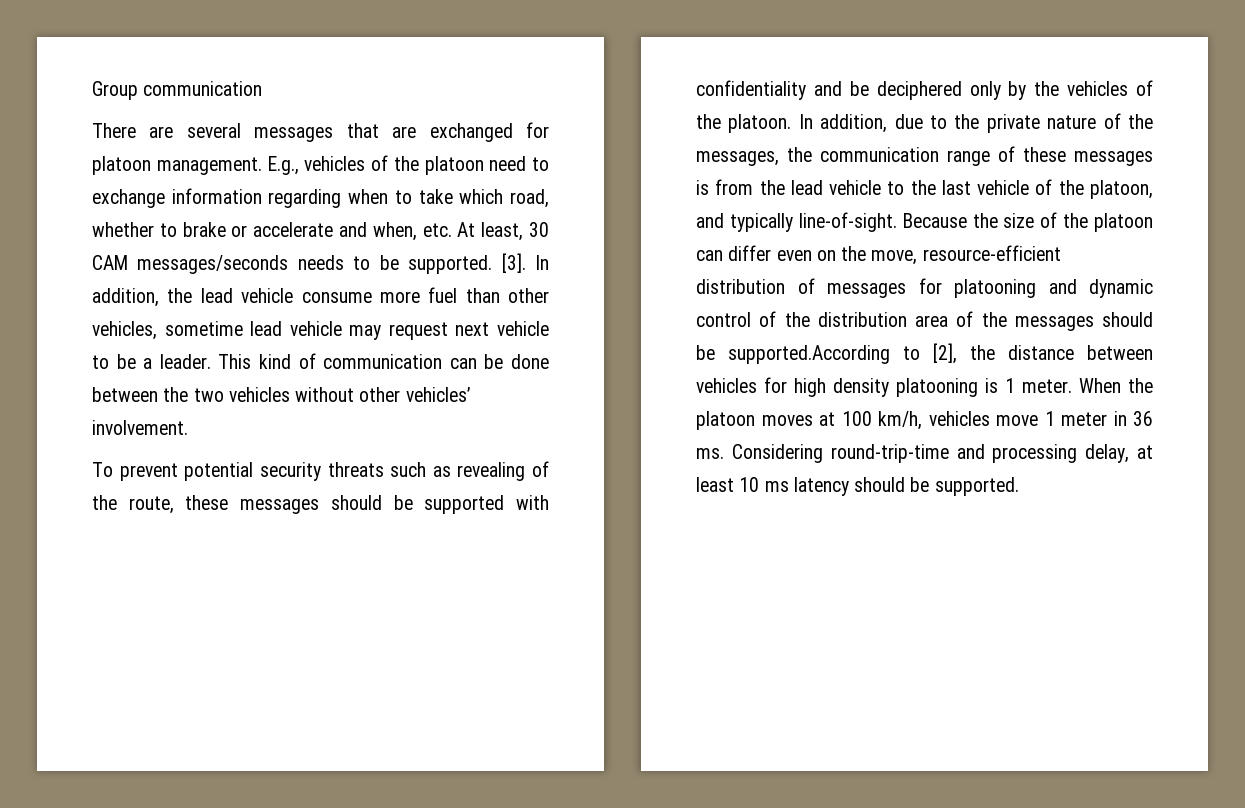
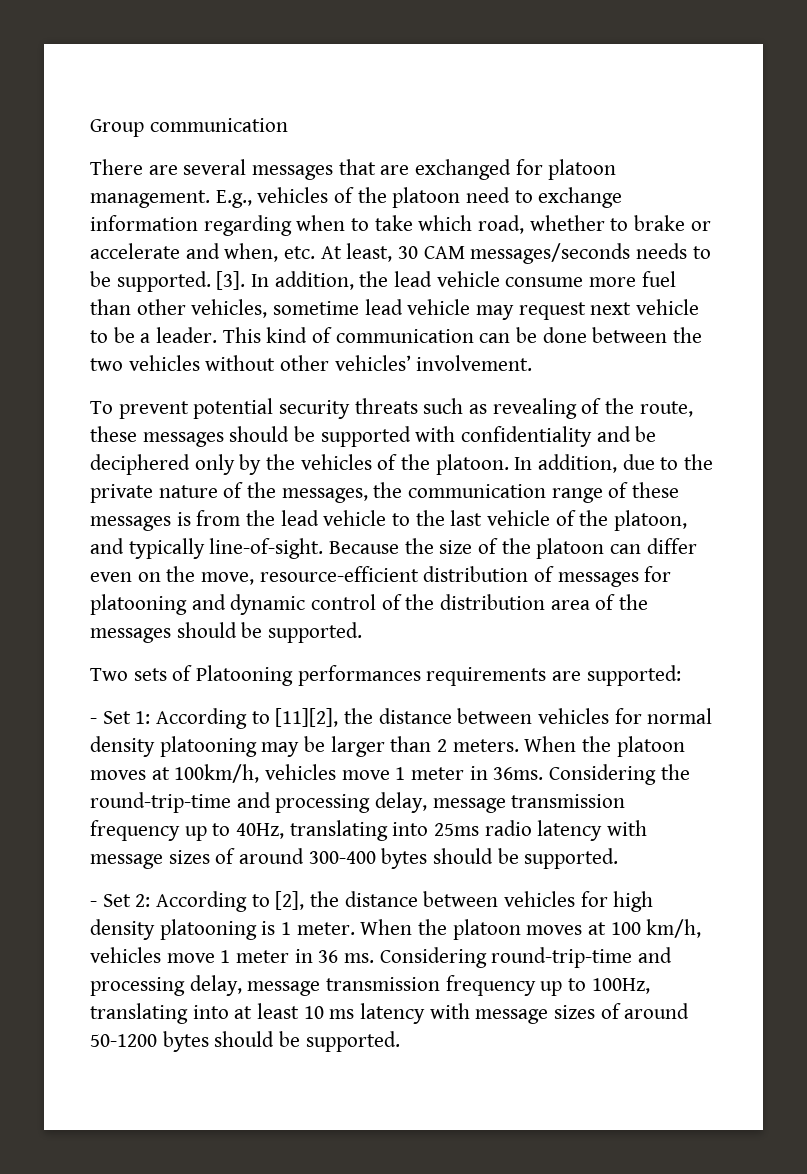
[728,345,890,364] supported.According -> [268,622,363,643] [90,665,681,686] [90,708,713,729] [90,736,685,757] [90,764,690,785] [90,792,626,813] [90,820,648,841] [90,848,619,869] [90,891,248,912] supported. // Two sets of Platooning performances requirements are supported: // - Set 1: According to [11][2], the distance between vehicles for normal density platooning may be larger than 2 meters. When the platoon moves at 100km/h, vehicles move 1 meter in 36ms. Considering the round-trip-time and processing delay, message transmission frequency up to 40Hz, translating into 25ms radio latency with message sizes of around 300-400 bytes should be supported. // - Set 2: According
(1130, 453) none -> [247,975,650,996] [90,1003,229,1024] message transmission frequency up to 100Hz, translating into
(849, 486) none -> [429,1003,690,1024] [90,1031,209,1052] with message sizes of around 50-1200 bytes

